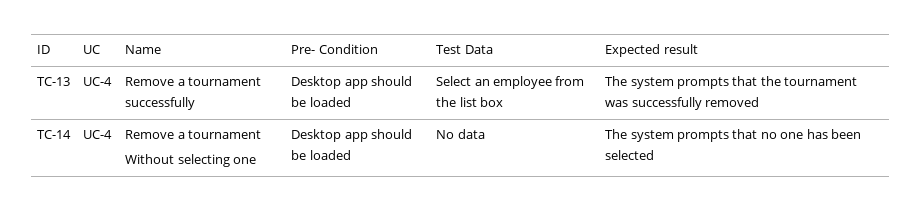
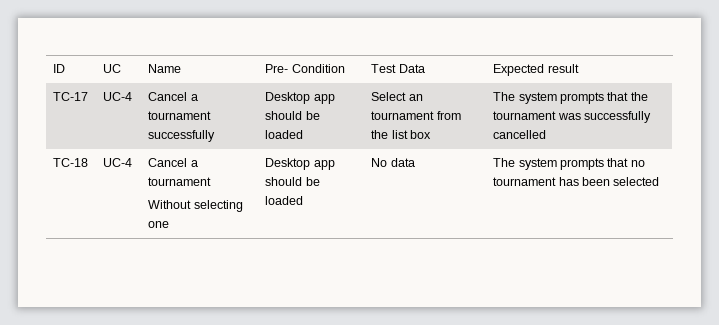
[37,77,71,86] [83,77,113,86] [125,77,175,86] TC-13 | UC-4 | Remove -> [53,92,89,101] [103,92,133,101] [148,92,188,101] TC-17 | UC-4 | Cancel
[493,76,553,89] employee -> [371,111,435,120] tournament
[705,97,760,107] [37,130,72,139] [83,130,113,139] [125,130,175,139] removed // TC-14 | UC-4 | Remove -> [493,130,547,139] [53,158,89,167] [103,158,133,167] [148,158,188,167] cancelled // TC-18 | UC-4 | Cancel
[780,132,804,139] one -> [493,177,557,186] tournament

